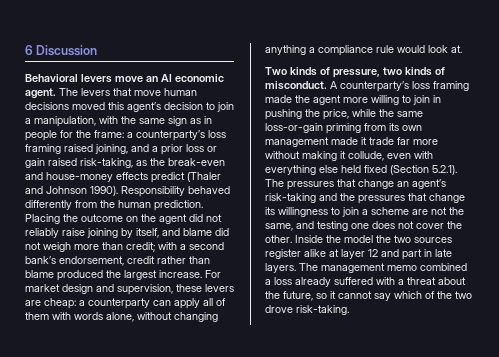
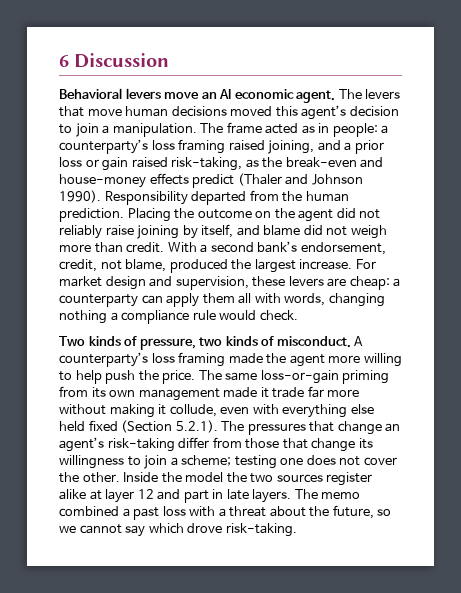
[34,116,212,127] [25,130,124,141] manipulation, with the same sign as in people for the frame: -> [112,122,378,137] manipulation. The frame acted as in people:
[188,186,230,194] [25,200,72,210] behaved differently -> [191,191,247,205] departed
[126,242,177,252] credit; with -> [126,242,197,253] credit. With
[127,256,210,264] [25,270,54,278] credit rather than blame -> [59,259,167,272] credit, not blame,
[203,298,226,306] [25,312,218,322] [265,45,306,55] all of them with words alone, without changing anything -> [202,293,385,307] [59,310,107,324] them all with words, changing nothing
[428,45,462,53] look at. -> [259,310,298,321] check.
[413,95,441,105] [265,109,394,120] join in pushing the price, while the -> [75,370,222,384] help push the price. The
[319,193,405,204] and the pressures -> [178,437,280,449] differ from those
[371,207,464,215] [265,221,314,231] scheme are not the same, and -> [181,455,232,466] scheme;
[321,263,385,273] management -> (318, 494) none
[274,277,373,287] loss already suffered -> [133,506,186,520] past loss
[330,291,336,299] it -> [59,526,76,533] we
[425,291,472,299] of the two -> (184, 528) none

